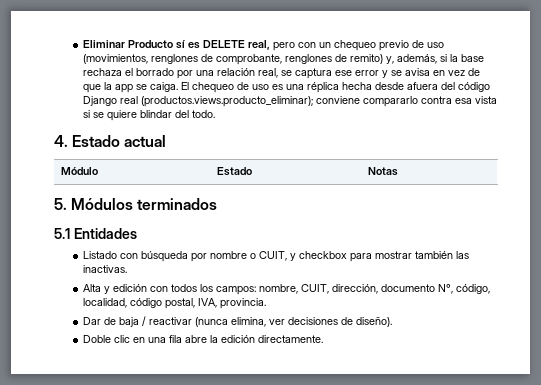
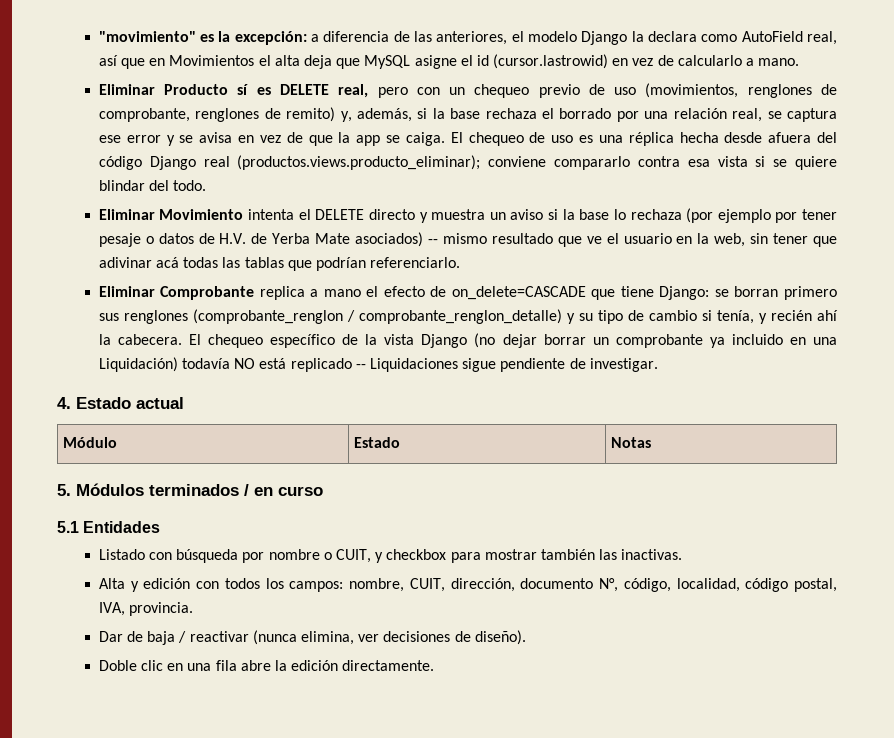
(83, 44) none -> [98,31,837,45] [98,54,800,69] "movimiento" es la excepción: a diferencia de las anteriores, el modelo Django la declara como AutoField real, así que en Movimientos el alta deja que MySQL asigne el id (cursor.lastrowid) en vez de calcularlo a mano. //
(216, 114) none -> [98,208,837,223] [98,232,838,247] [98,257,461,271] [98,286,838,300] [98,309,839,324] [98,333,837,348] [98,357,658,372] // Eliminar Movimiento intenta el DELETE directo y muestra un aviso si la base lo rechaza (por ejemplo por tener pesaje o datos de H.V. de Yerba Mate asociados) -- mismo resultado que ve el usuario en la web, sin tener que adivinar acá todas las tablas que podrían referenciarlo. // Eliminar Comprobante replica a mano el efecto de on_delete=CASCADE que tiene Django: se borran primero sus renglones (comprobante_renglon / comprobante_renglon_detalle) y su tipo de cambio si tenía, y recién ahí la cabecera. El chequeo específico de la vista Django (no dejar borrar un comprobante ya incluido en una Liquidación) todavía NO está replicado -- Liquidaciones sigue pendiente de investigar.
(218, 204) none -> [244,484,323,496] / en curso

